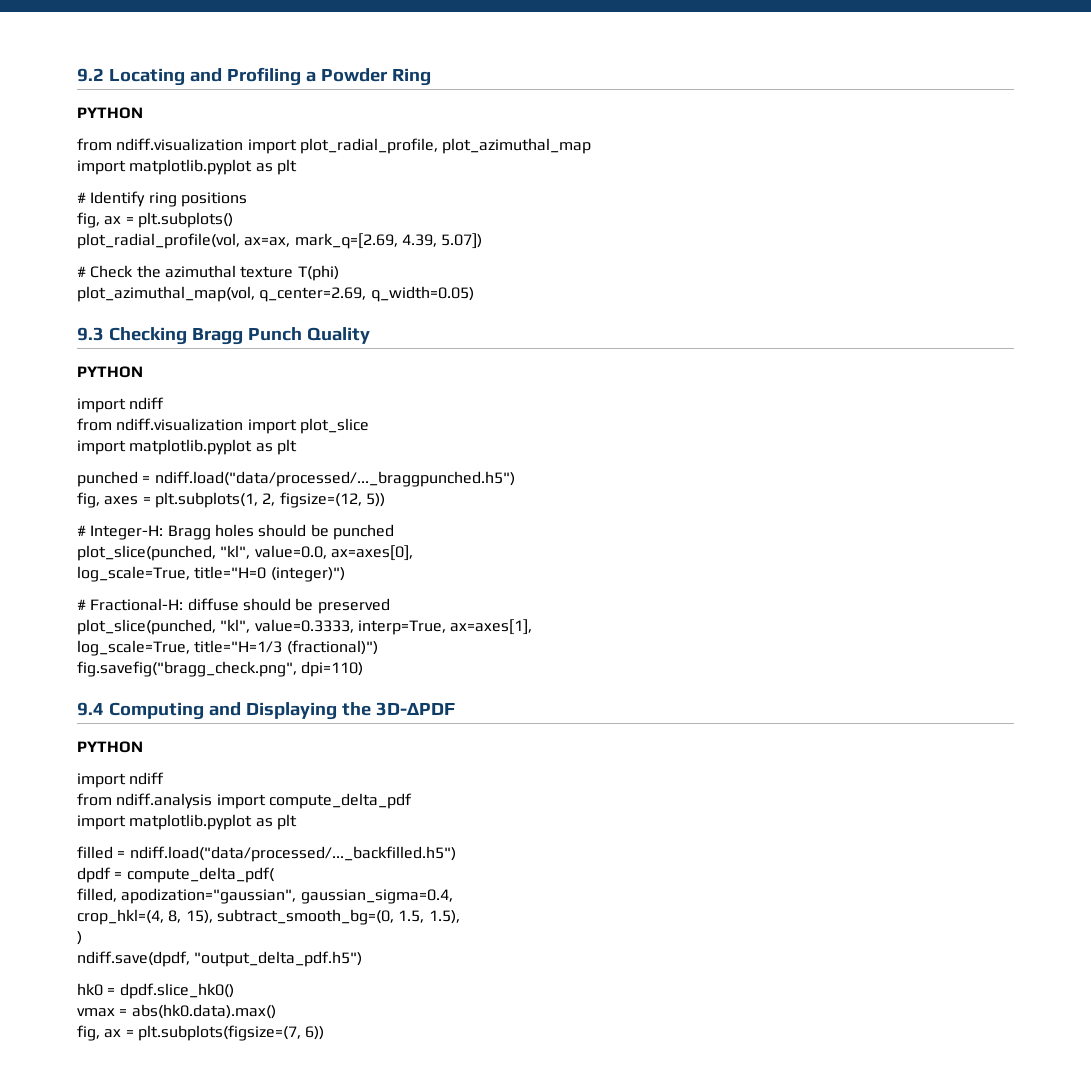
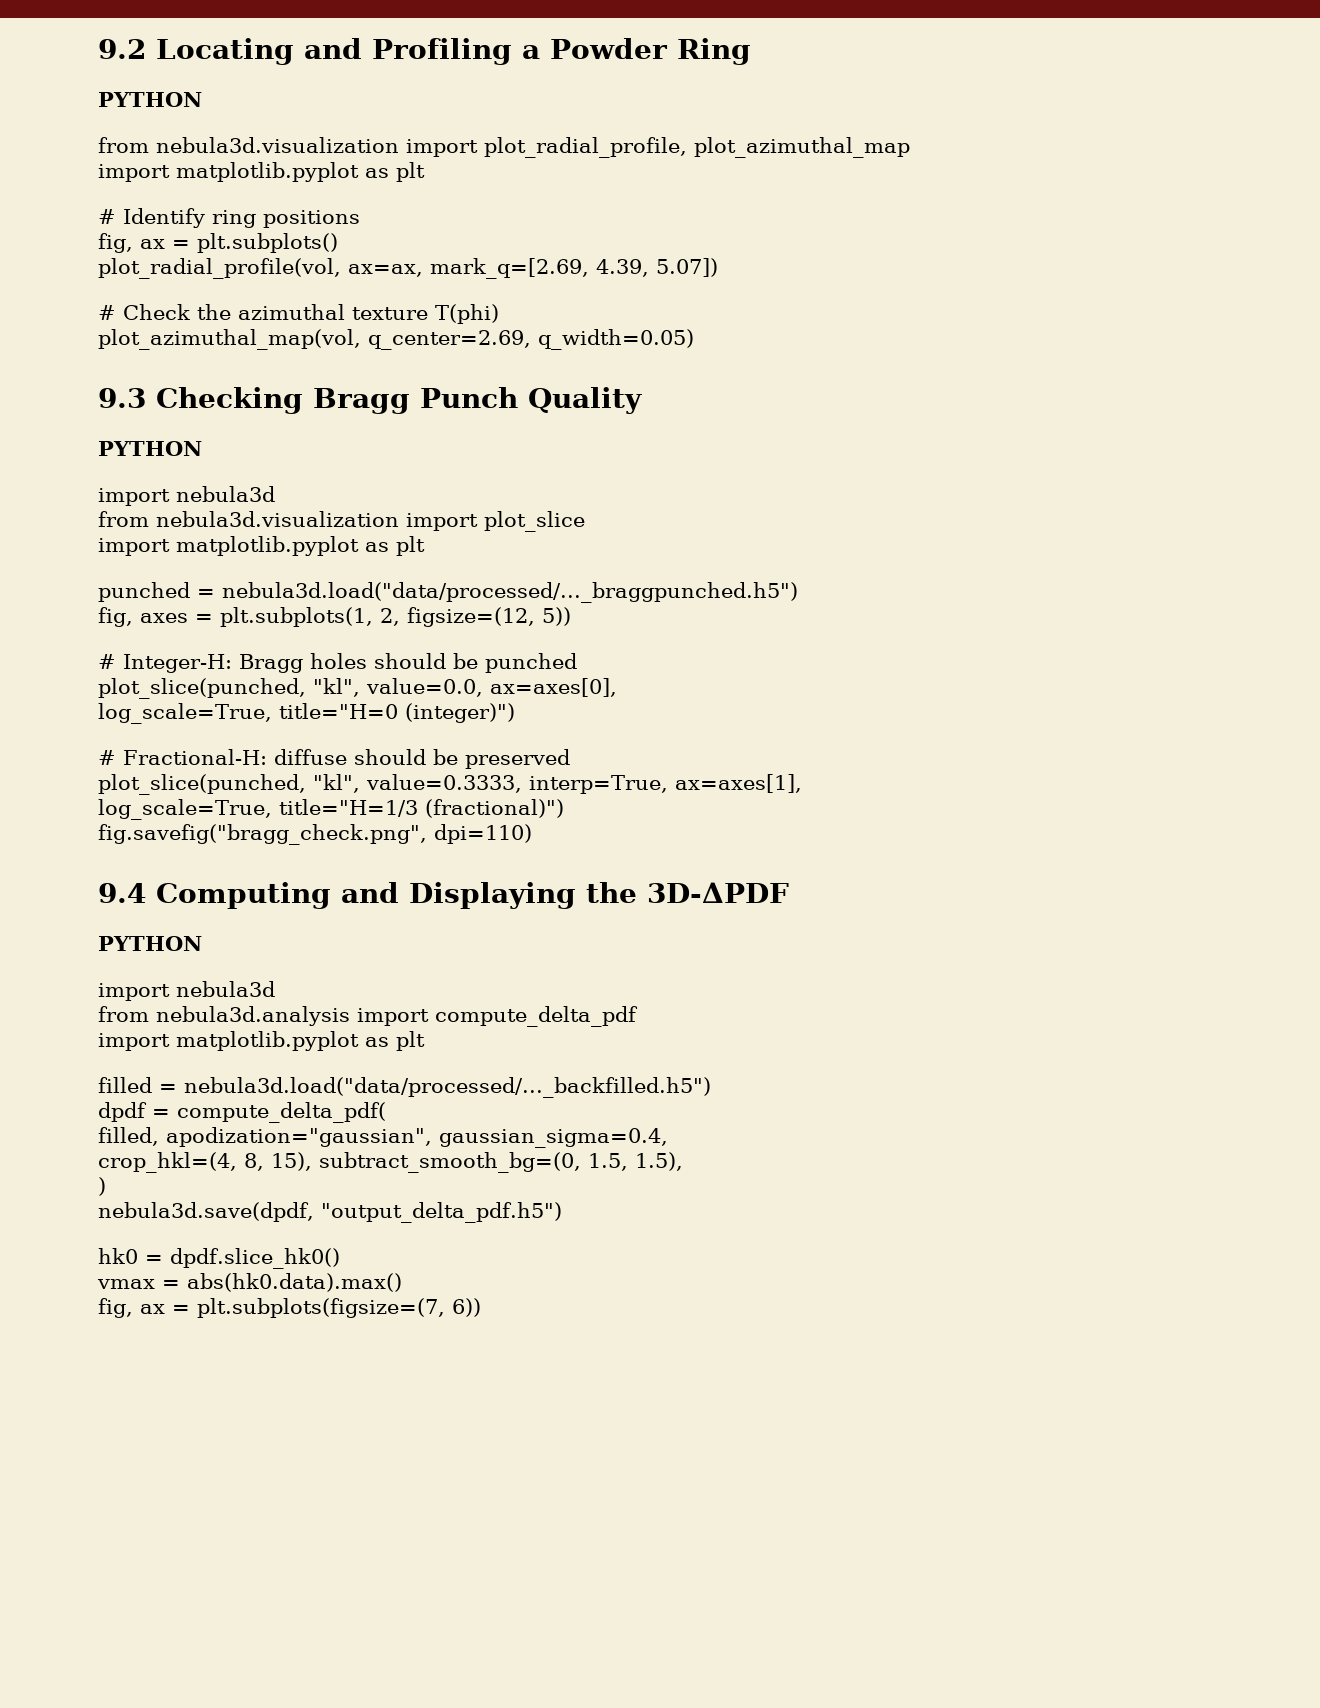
[116,138,244,151] ndiff.visualization -> [156,137,399,153] nebula3d.visualization
[129,397,165,410] [77,418,244,431] ndiff // from ndiff.visualization -> [176,486,275,502] [98,511,399,527] nebula3d // from nebula3d.visualization
[154,471,515,487] ndiff.load("data/processed/..._braggpunched.h5") -> [222,582,798,603] nebula3d.load("data/processed/..._braggpunched.h5")
[129,772,165,785] [77,793,213,809] ndiff // from ndiff.analysis -> [176,981,275,997] [98,1006,350,1026] nebula3d // from nebula3d.analysis
[129,846,456,862] ndiff.load("data/processed/..._backfilled.h5") -> [184,1077,711,1098] nebula3d.load("data/processed/..._backfilled.h5")
[77,951,190,967] ndiff.save(dpdf, -> [98,1202,314,1222] nebula3d.save(dpdf,

